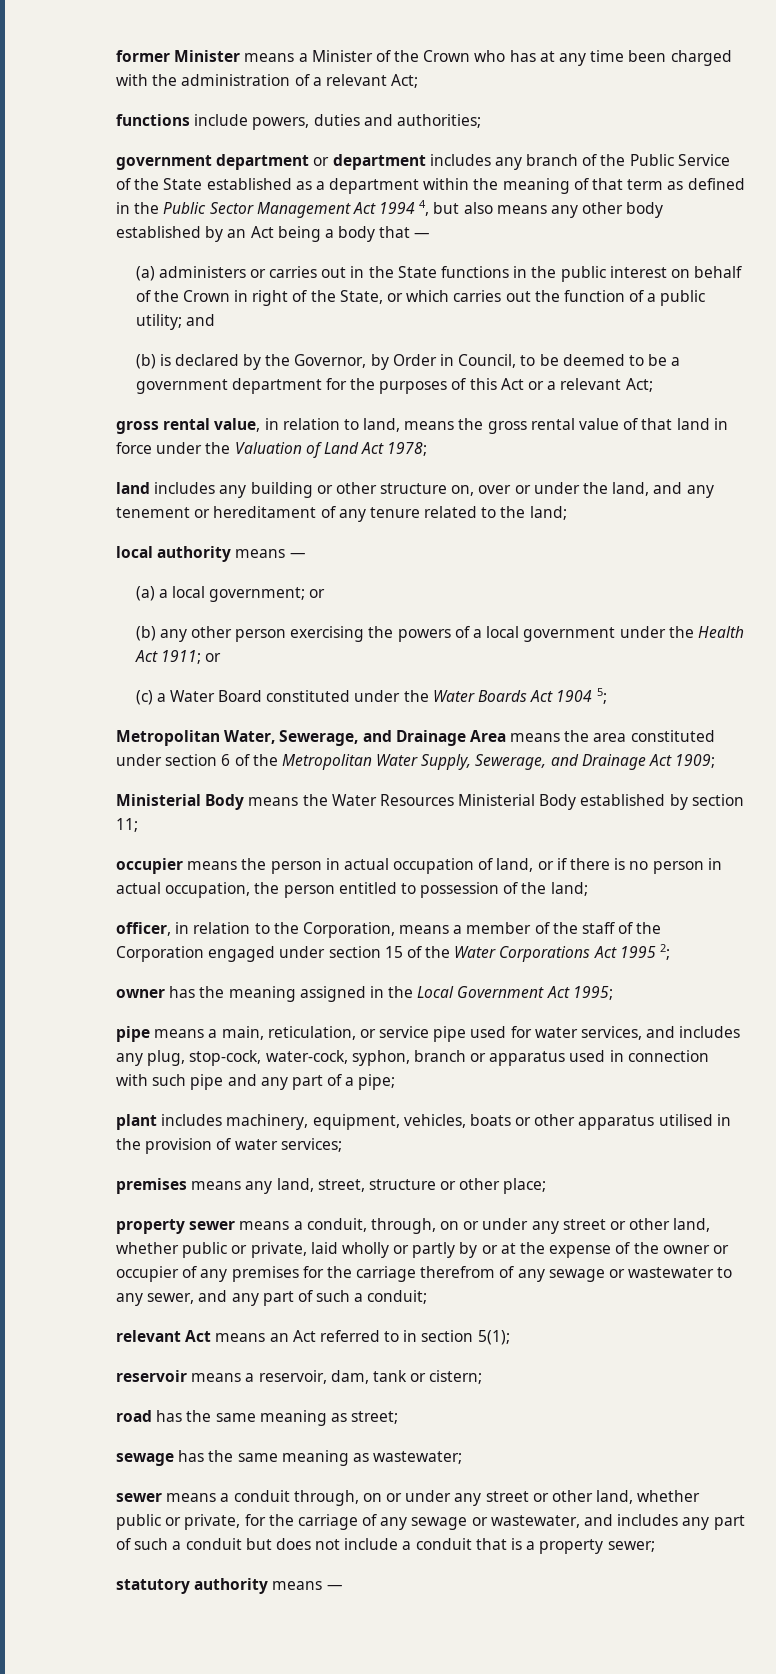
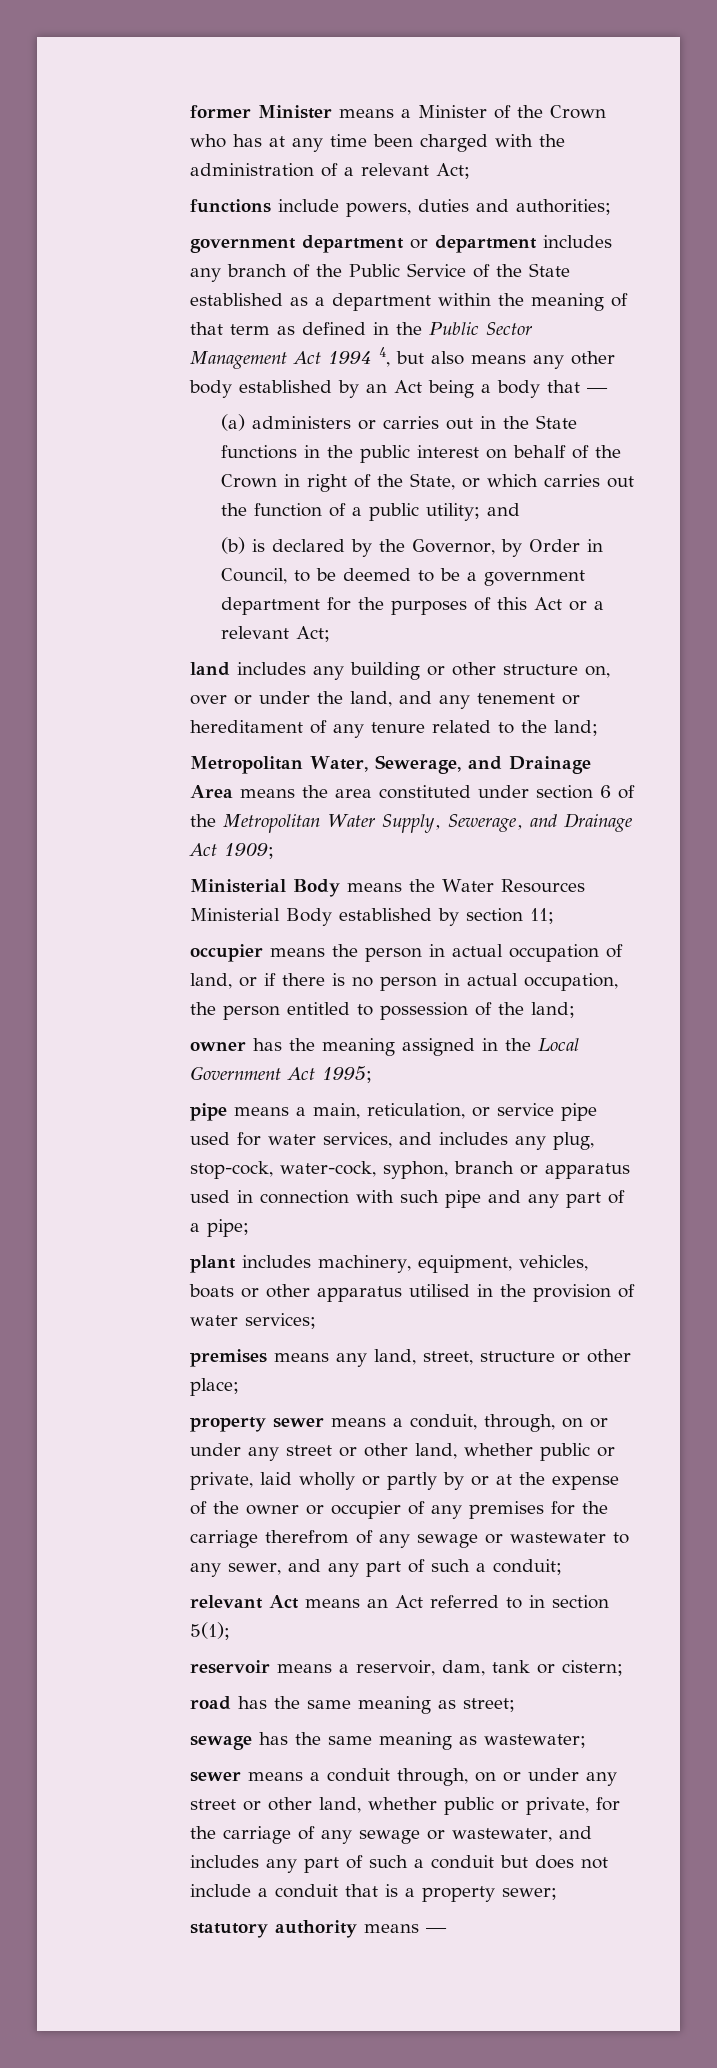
[116,418,728,434] [116,442,428,458] // gross rental value, in relation to land, means the gross rental value of that land in force under the Valuation of Land Act 1978; -> (330, 634) none
[116,546,306,562] [135,586,326,602] [135,626,744,642] [134,650,221,664] [135,688,607,705] // local authority means — // (a) a local government; or // (b) any other person exercising the powers of a local government under the Health Act 1911; or // (c) a Water Board constituted under the Water Boards Act 1904 5; -> (599, 728) none
[116,922,662,938] [116,944,671,962] // officer, in relation to the Corporation, means a member of the staff of the Corporation engaged under section 15 of the Water Corporations Act 1995 2; -> (576, 1010) none

